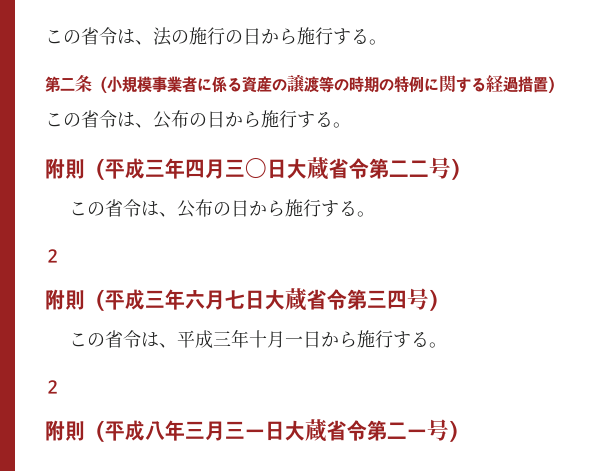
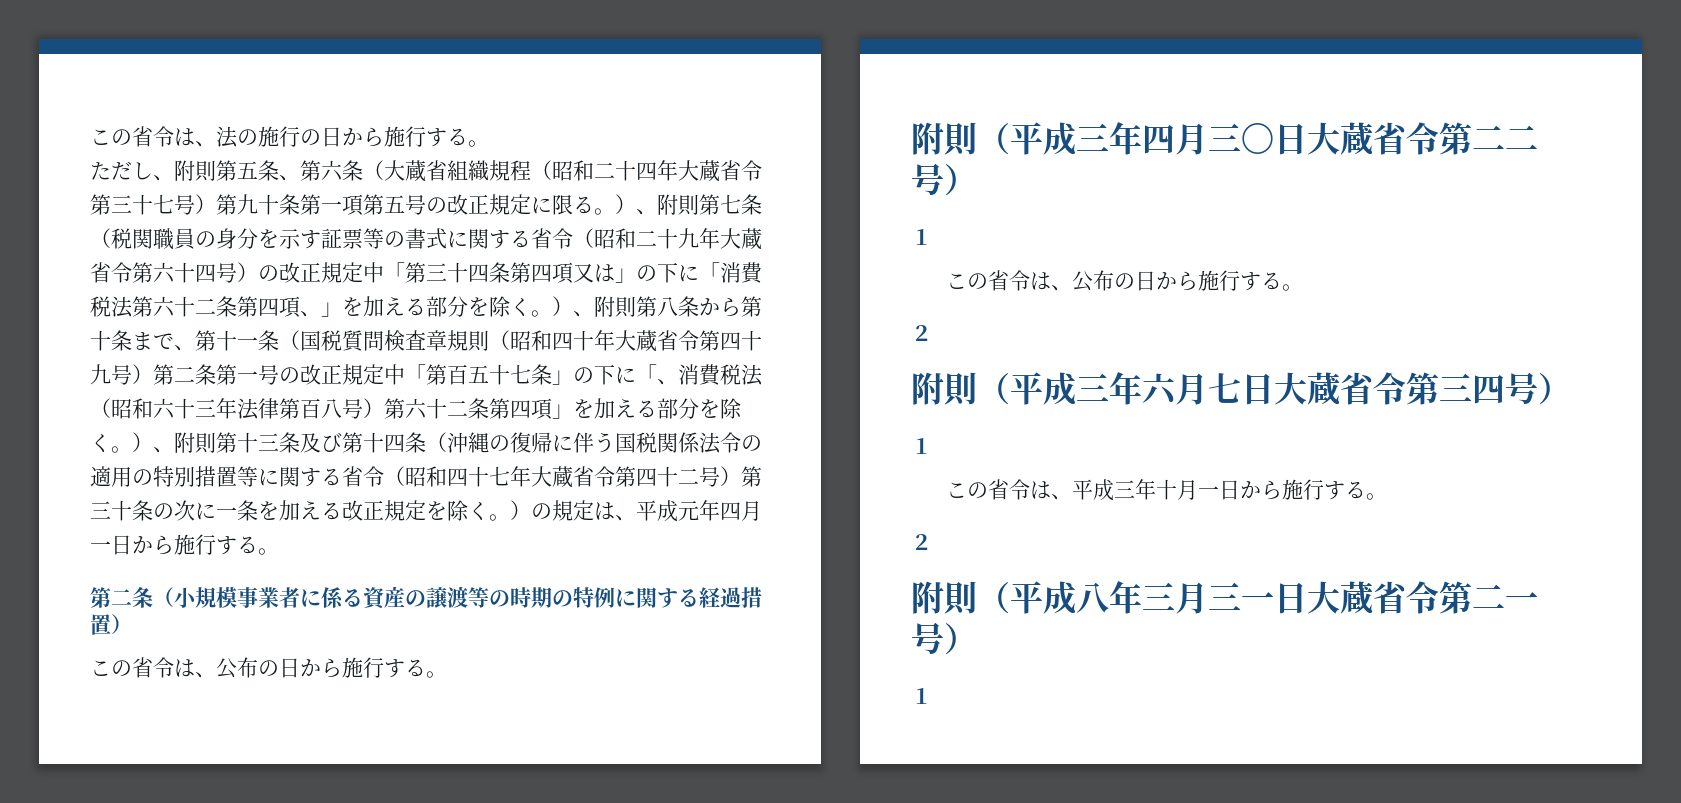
(387, 42) none -> [90,160,762,182] [90,194,762,216] [90,228,762,250] [90,262,763,284] [90,296,762,318] [90,330,762,352] [90,364,763,386] [90,398,742,420] [90,432,762,454] [90,466,762,488] [90,500,762,522] [90,534,279,555] // ただし、附則第五条、第六条（大蔵省組織規程（昭和二十四年大蔵省令第三十七号）第九十条第一項第五号の改正規定に限る。）、附則第七条（税関職員の身分を示す証票等の書式に関する省令（昭和二十九年大蔵省令第六十四号）の改正規定中「第三十四条第四項又は」の下に「消費税法第六十二条第四項、」を加える部分を除く。）、附則第八条から第十条まで、第十一条（国税質問検査章規則（昭和四十年大蔵省令第四十九号）第二条第一号の改正規定中「第百五十七条」の下に「、消費税法（昭和六十三年法律第百八号）第六十二条第四項」を加える部分を除く。）、附則第十三条及び第十四条（沖縄の復帰に伴う国税関係法令の適用の特別措置等に関する省令（昭和四十七年大蔵省令第四十二号）第三十条の次に一条を加える改正規定を除く。）の規定は、平成元年四月一日から施行する。
(471, 169) none -> [911,229,932,245] // １
(449, 300) none -> [911,438,932,454] // １
(469, 431) none -> [911,688,932,704] // １

